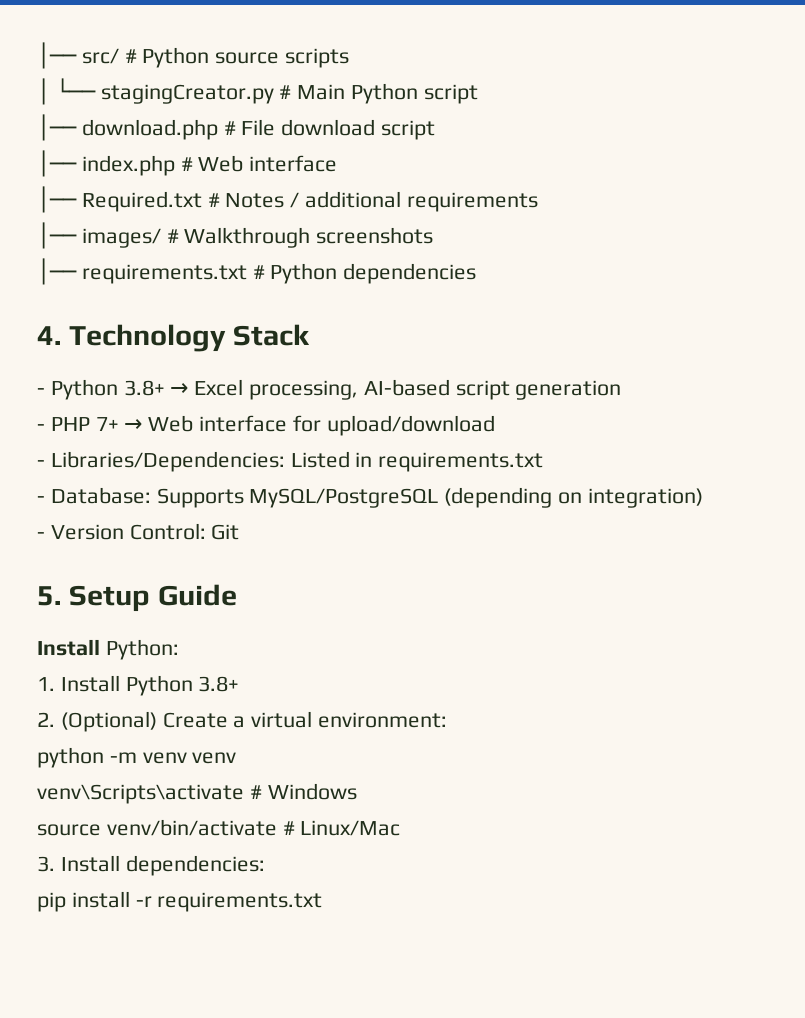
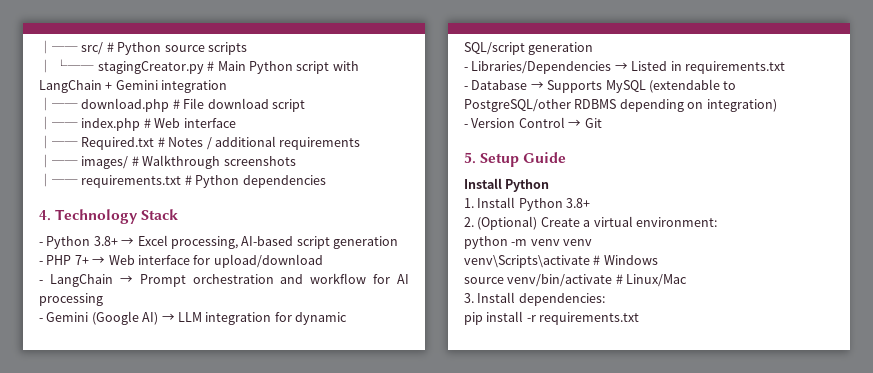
(478, 94) none -> [332,61,359,71] [39,80,228,93] with LangChain + Gemini integration
[50,451,544,472] [37,487,553,508] Libraries/Dependencies: Listed in requirements.txt // - Database: Supports MySQL/PostgreSQL (depending -> [49,273,409,287] [39,293,103,306] [39,311,347,325] [464,42,594,55] [464,61,785,74] [464,79,737,93] [464,99,684,112] LangChain → Prompt orchestration and workflow for AI processing // - Gemini (Google AI) → LLM integration for dynamic SQL/script generation // - Libraries/Dependencies → Listed in requirements.txt // - Database → Supports MySQL (extendable to PostgreSQL/other RDBMS depending
[129,523,206,540] Control: -> [518,117,582,128] Control →
[105,639,179,660] Python: -> [505,179,550,192] Python

